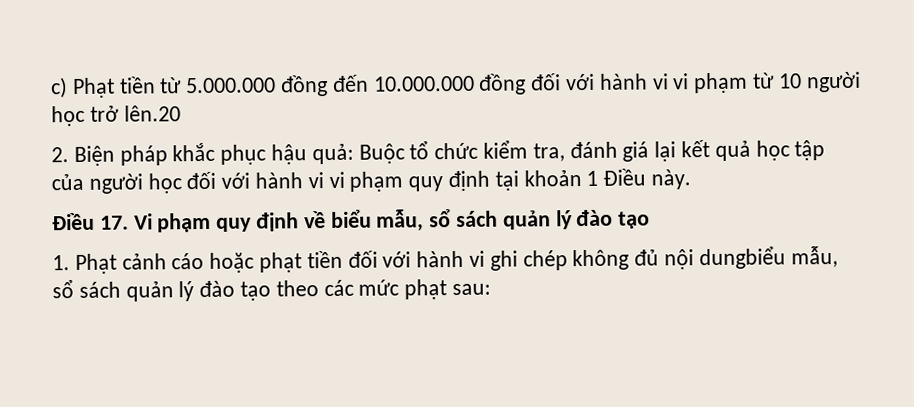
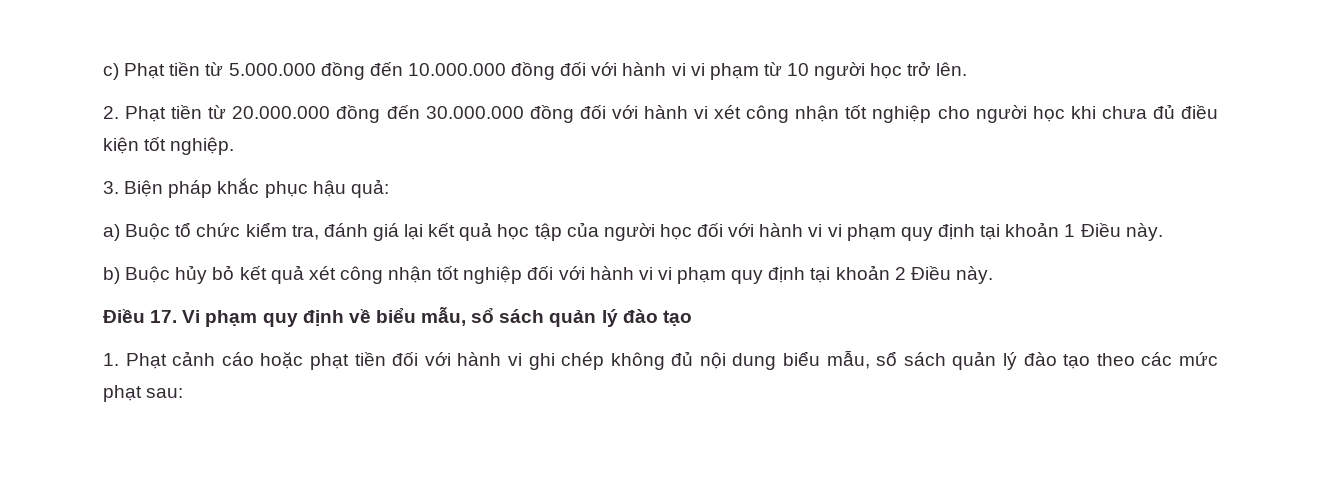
[123,105,181,122] lên.20 -> [935,62,967,76] lên.
(69, 155) none -> [125,104,1219,123] [103,137,235,155] [103,181,119,194] Phạt tiền từ 20.000.000 đồng đến 30.000.000 đồng đối với hành vi xét công nhận tốt nghiệp cho người học khi chưa đủ điều kiện tốt nghiệp. // 3.
(354, 154) none -> [103,224,120,241] // a)
(692, 179) none -> [103,265,993,284] // b) Buộc hủy bỏ kết quả xét công nhận tốt nghiệp đối với hành vi vi phạm quy định tại khoản 2 Điều này.
[698,246,786,270] dungbiểu -> [732,351,821,370] dung biểu

